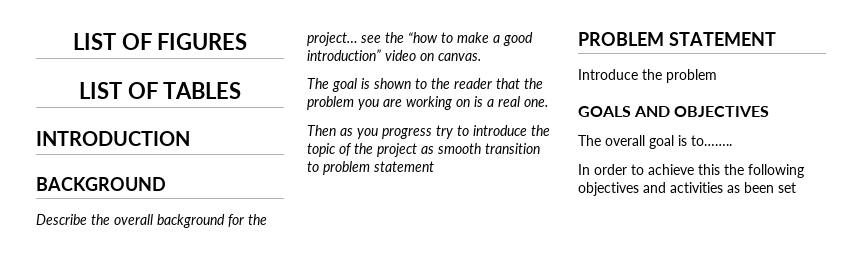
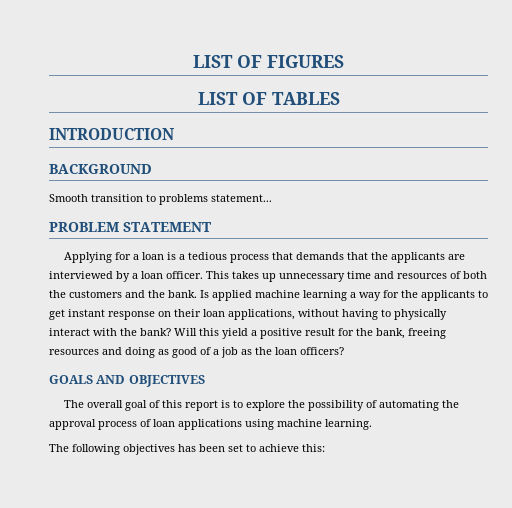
[36,214,267,228] [307,32,533,46] [307,49,481,61] [307,78,543,92] [307,96,548,110] [307,125,550,139] [307,143,540,157] [307,161,434,175] [578,32,776,46] [578,69,717,83] Describe the overall background for the project… see the “how to make a good introduction” video on canvas. // The goal is shown to the reader that the problem you are working on is a real one. // Then as you progress try to introduce the topic of the project as smooth transition to problem statement // PROBLEM STATEMENT // Introduce the problem -> [49,194,272,205] [49,222,211,232] [63,252,465,263] [49,271,487,282] [49,290,488,301] [49,309,447,320] [49,328,446,339] [49,347,344,358] Smooth transition to problems statement... // PROBLEM STATEMENT // Applying for a loan is a tedious process that demands that the applicants are interviewed by a loan officer. This takes up unnecessary time and resources of both the customers and the bank. Is applied machine learning a way for the applicants to get instant response on their loan applications, without having to physically interact with the bank? Will this yield a positive result for the bank, freeing resources and doing as good of a job as the loan officers?
[678,135,732,146] [578,164,804,178] [578,182,796,196] is to…….. // In order to achieve this the following objectives and activities as been set -> [148,400,459,411] [49,419,372,430] [49,444,325,455] of this report is to explore the possibility of automating the approval process of loan applications using machine learning. // The following objectives has been set to achieve this:

